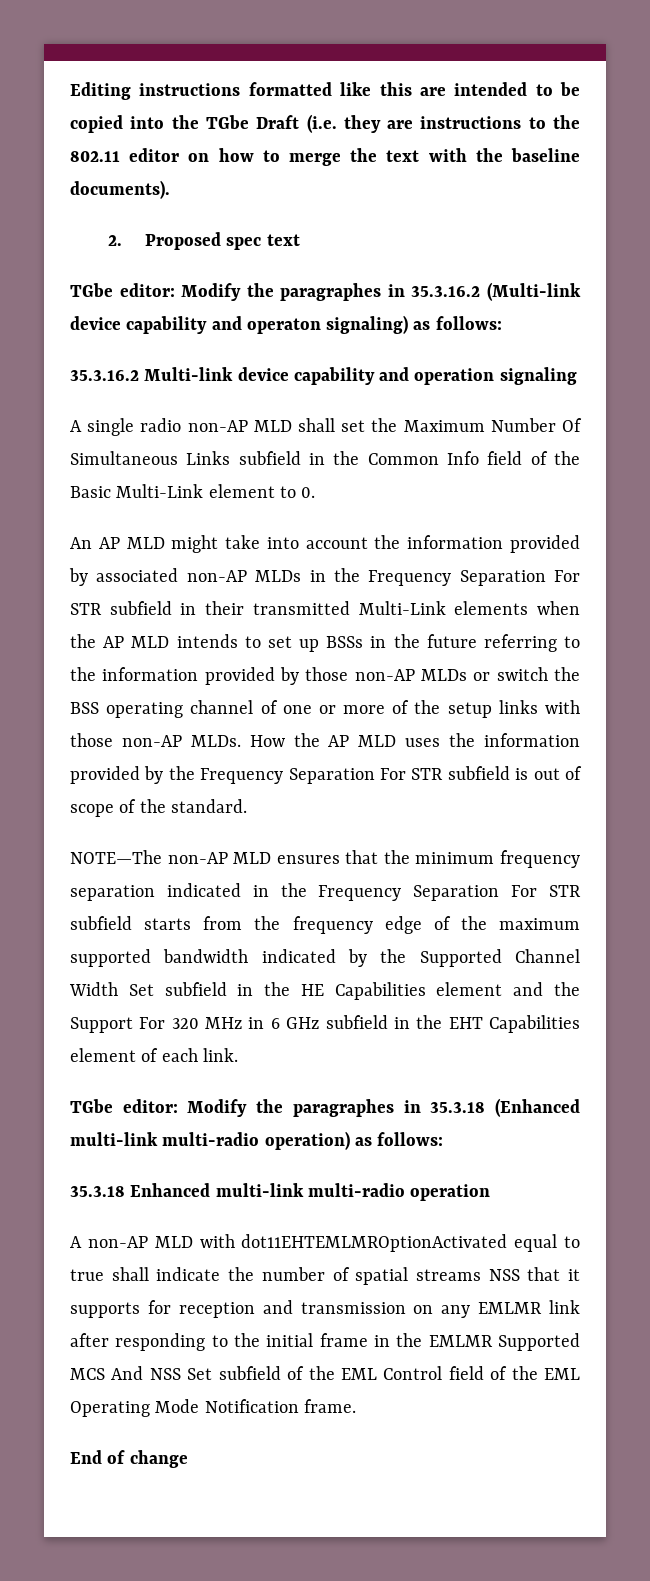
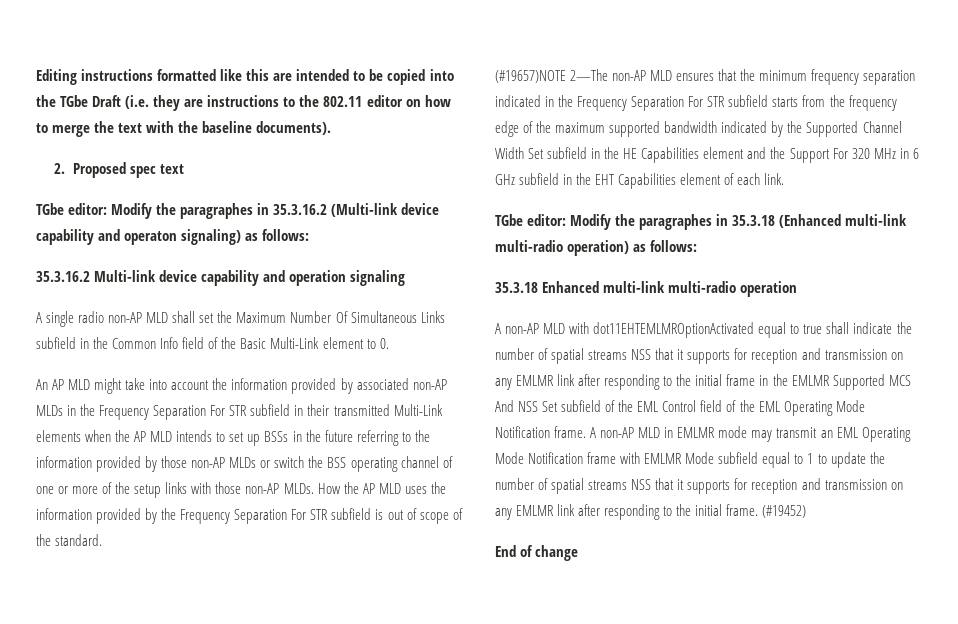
[70,850,162,864] NOTE—The -> [495,69,609,83] (#19657)NOTE 2—The
(356, 1406) none -> [590,426,911,442] [495,452,885,468] [495,478,903,494] [495,504,807,520] A non-AP MLD in EMLMR mode may transmit an EML Operating Mode Notification frame with EMLMR Mode subfield equal to 1 to update the number of spatial streams NSS that it supports for reception and transmission on any EMLMR link after responding to the initial frame. (#19452)

